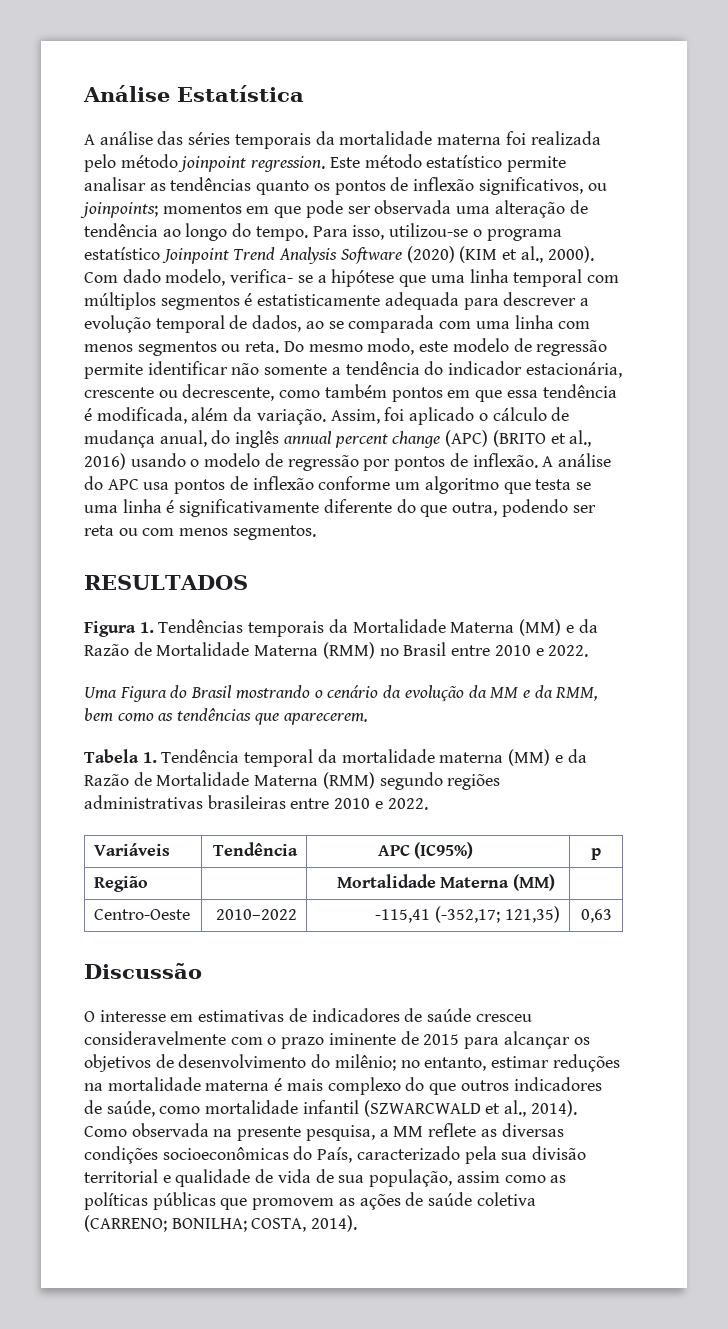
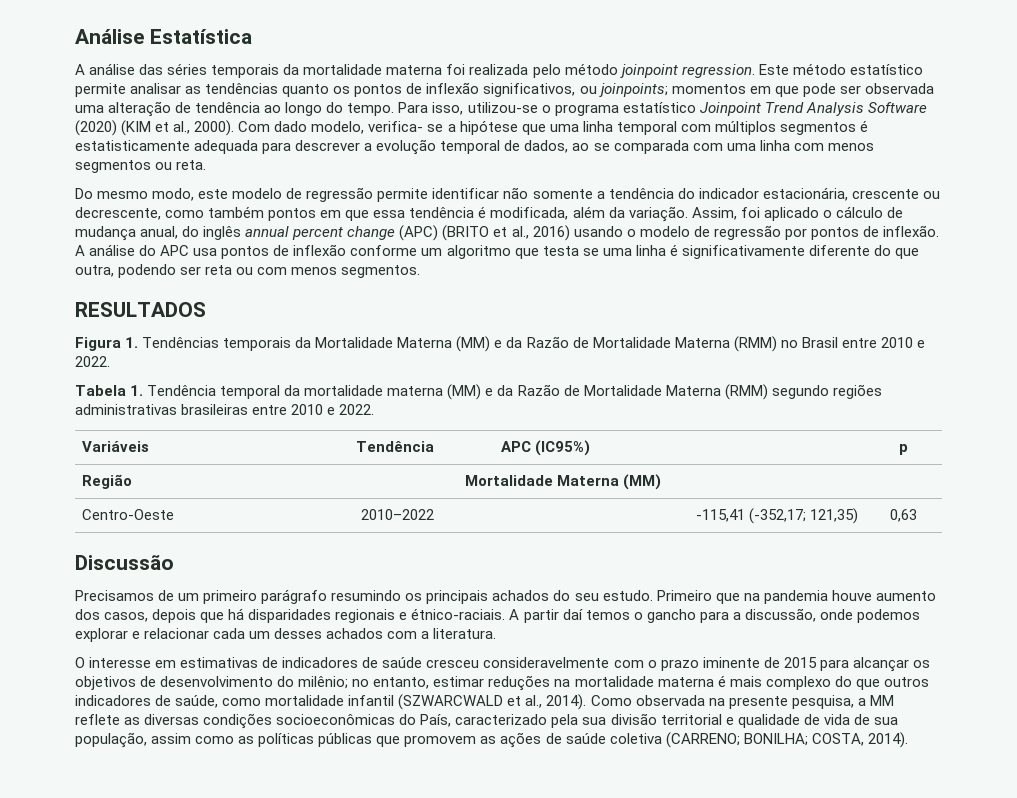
(280, 347) none -> (207, 165) //
[84,685,599,702] [84,708,368,725] // Uma Figura do Brasil mostrando o cenário da evolução da MM e da RMM, bem como as tendências que aparecerem. -> (110, 361) none
(202, 971) none -> [75,589,936,604] [75,608,920,623] [75,628,497,642] // Precisamos de um primeiro parágrafo resumindo os principais achados do seu estudo. Primeiro que na pandemia houve aumento dos casos, depois que há disparidades regionais e étnico-raciais. A partir daí temos o gancho para a discussão, onde podemos explorar e relacionar cada um desses achados com a literatura.

